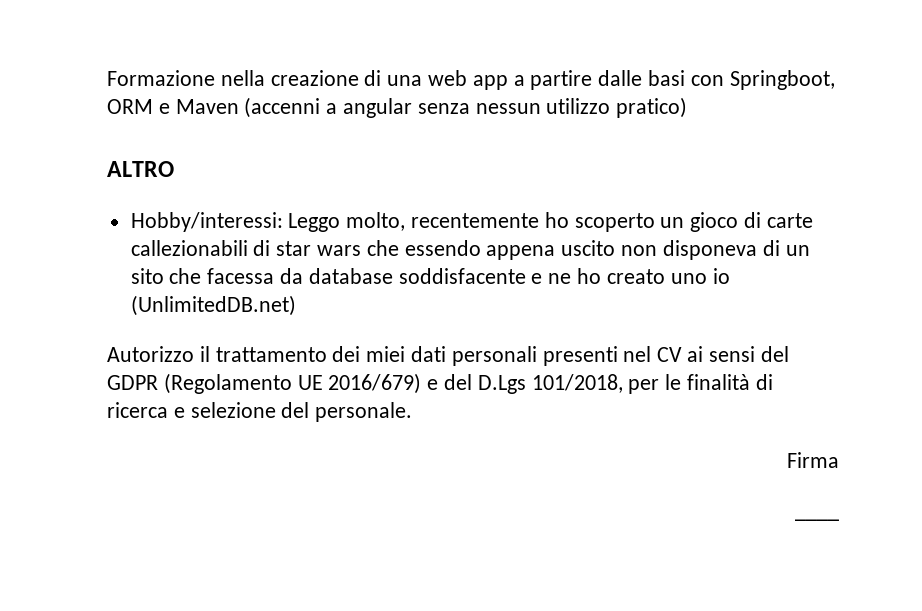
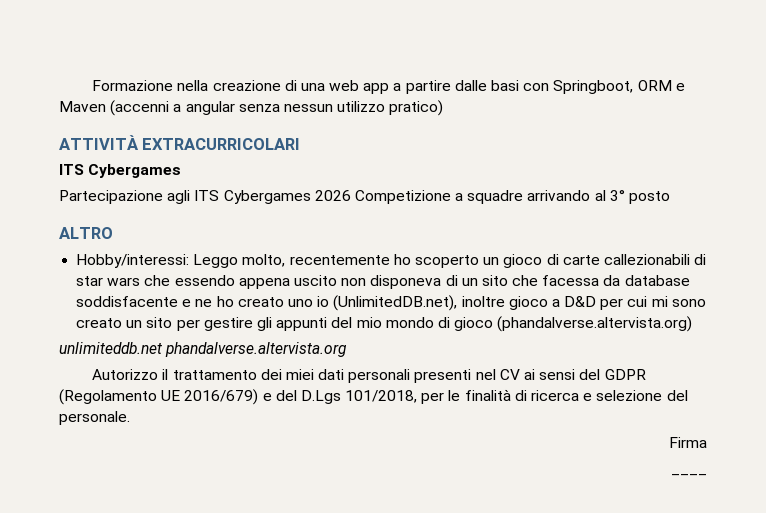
(688, 107) none -> [59,135,301,150] [59,164,182,178] [59,190,671,204] // ATTIVITÀ EXTRACURRICOLARI // ITS Cybergames // Partecipazione agli ITS Cybergames 2026 Competizione a squadre arrivando al 3° posto
[130,295,296,316] (UnlimitedDB.net) -> [333,295,706,311] [76,316,693,332] [59,342,348,357] (UnlimitedDB.net), inoltre gioco a D&D per cui mi sono creato un sito per gestire gli appunti del mio mondo di gioco (phandalverse.altervista.org) // unlimiteddb.net phandalverse.altervista.org

